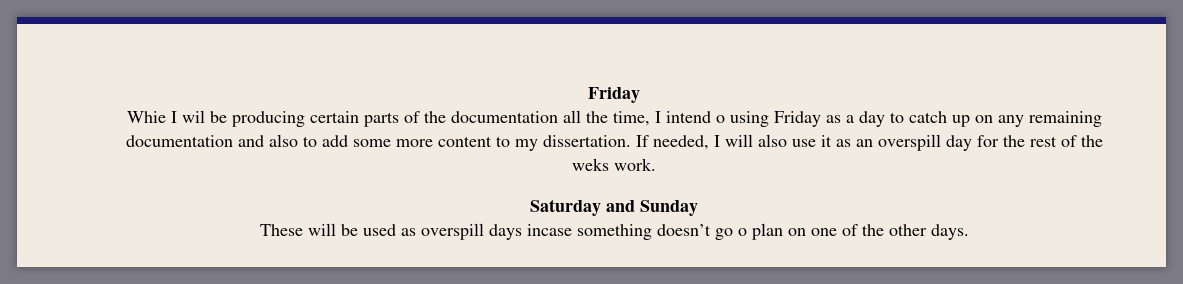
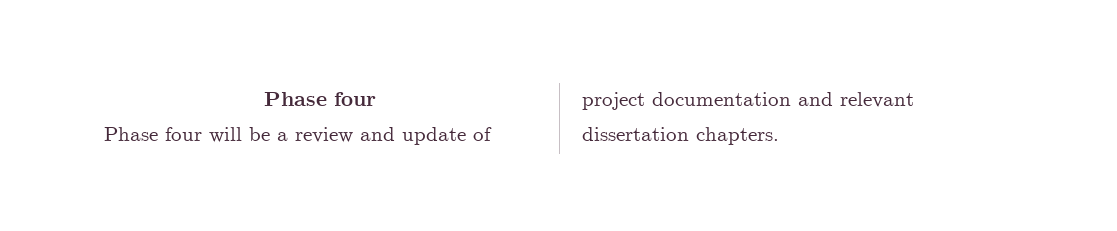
[588,87,640,103] [126,110,1102,127] [125,134,1103,151] [572,158,656,171] [530,199,698,216] [259,223,969,240] Friday // Whie I wil be producing certain parts of the documentation all the time, I intend o using Friday as a day to catch up on any remaining documentation and also to add some more content to my dissertation. If needed, I will also use it as an overspill day for the rest of the weks work. // Saturday and Sunday // These will be used as overspill days incase something doesn’t go o plan on one of the other days. -> [263,92,376,106] [104,127,492,145] [582,92,914,110] [582,127,779,145] Phase four // Phase four will be a review and update of project documentation and relevant dissertation chapters.

